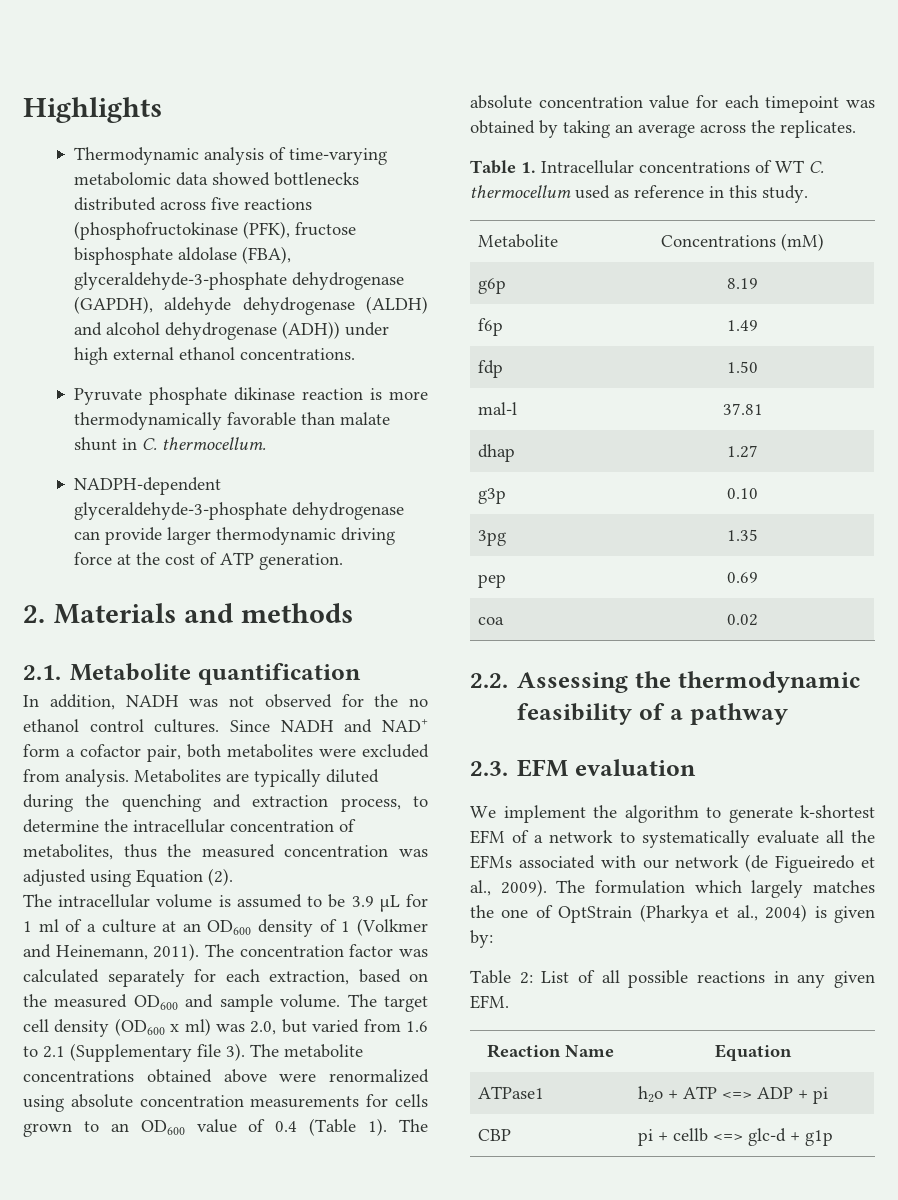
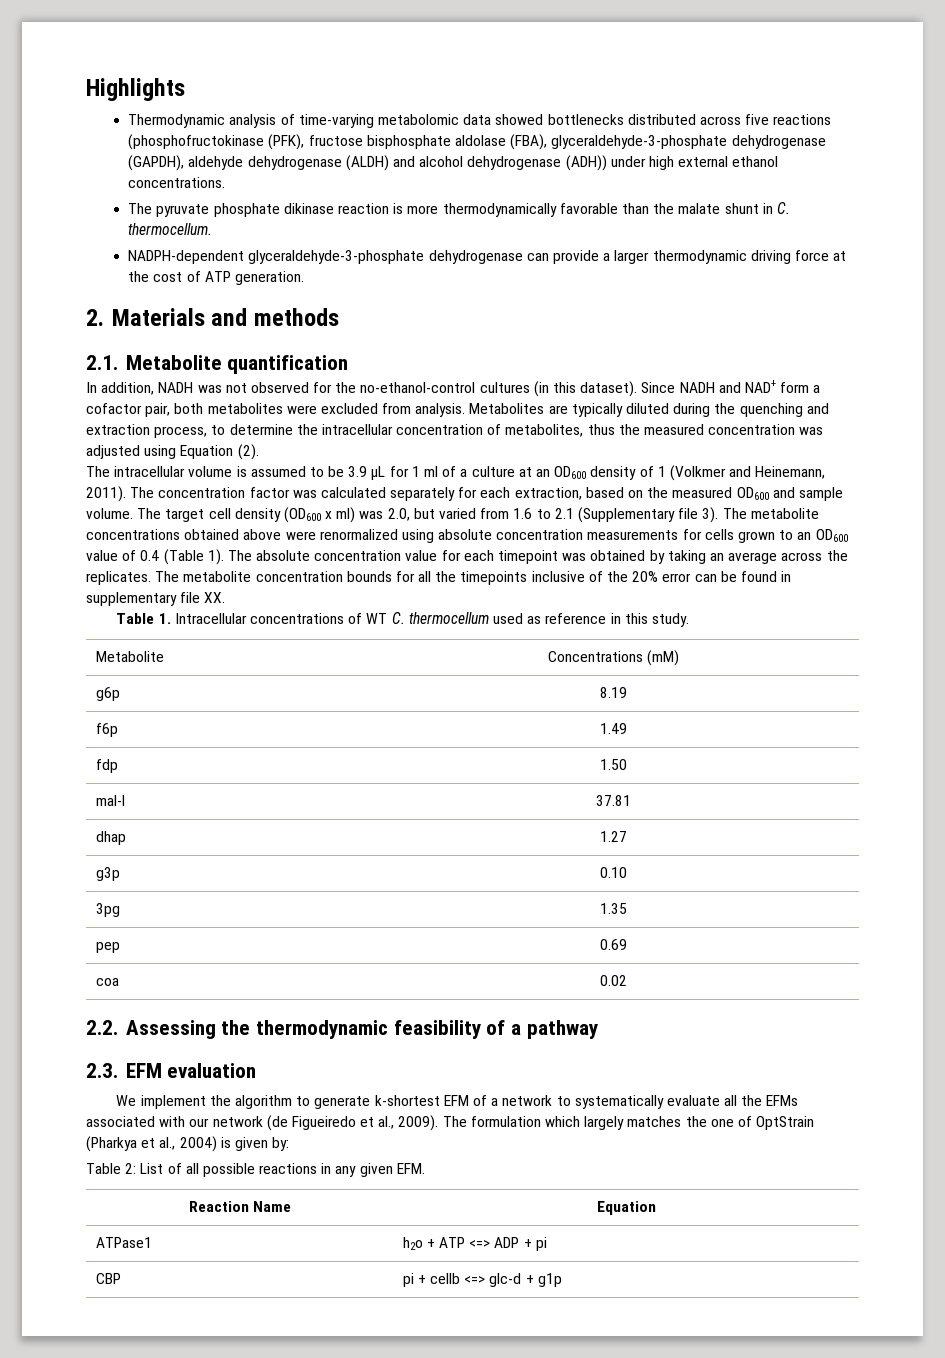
[74,388,143,405] Pyruvate -> [128,203,210,217] The pyruvate
(336, 418) none -> [653,203,675,214] the
(163, 536) none -> [603,253,611,261] a
[409,698,428,707] [23,719,220,733] no ethanol control cultures. -> [360,381,638,397] no-ethanol-control cultures (in this dataset).
(856, 129) none -> [155,571,792,585] [86,592,226,606] The metabolite concentration bounds for all the timepoints inclusive of the 20% error can be found in supplementary file XX.

